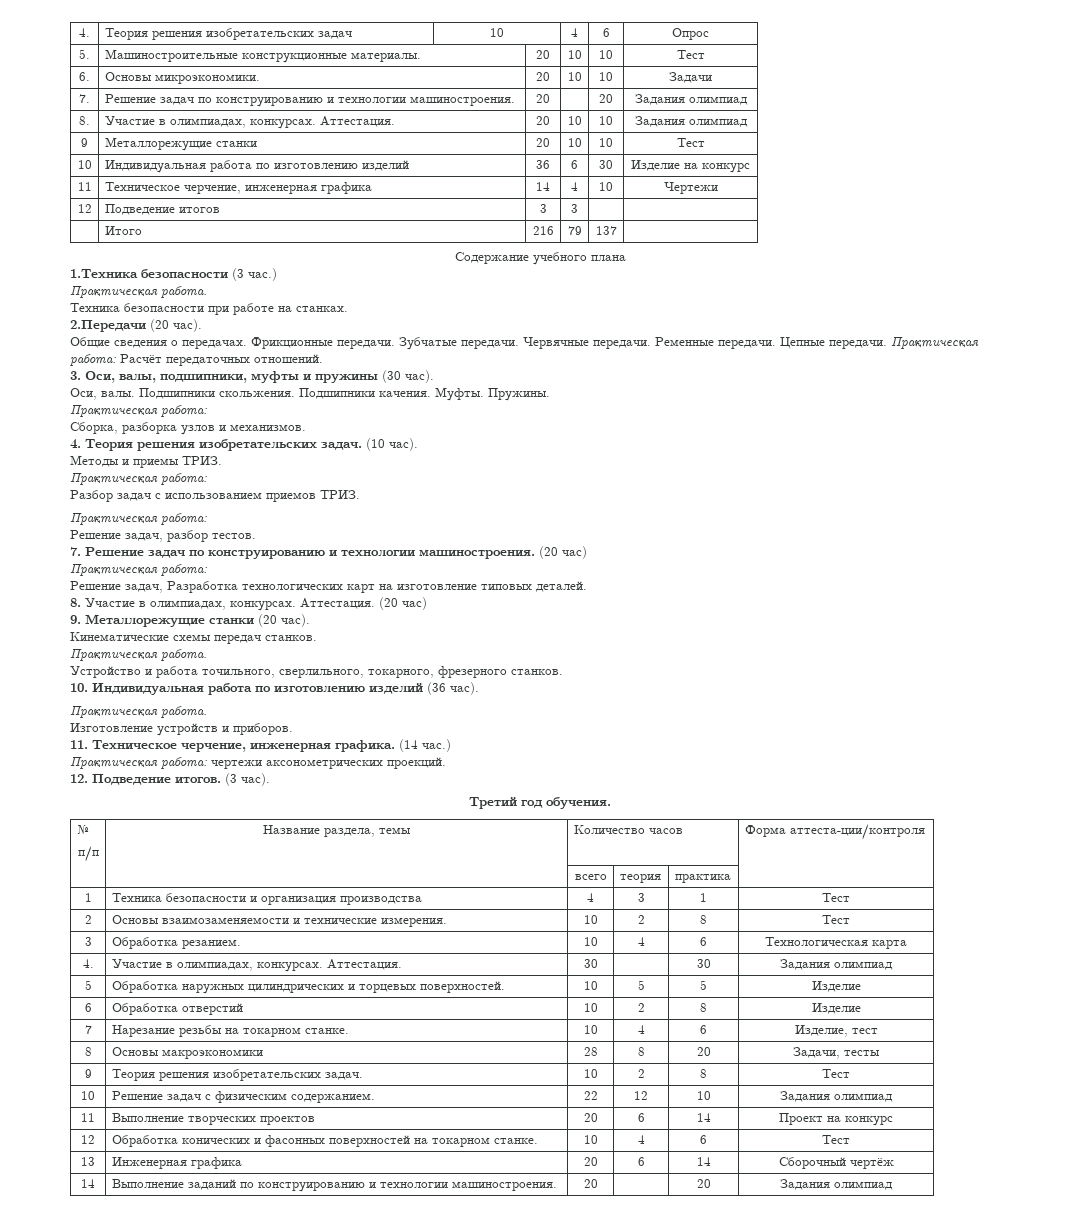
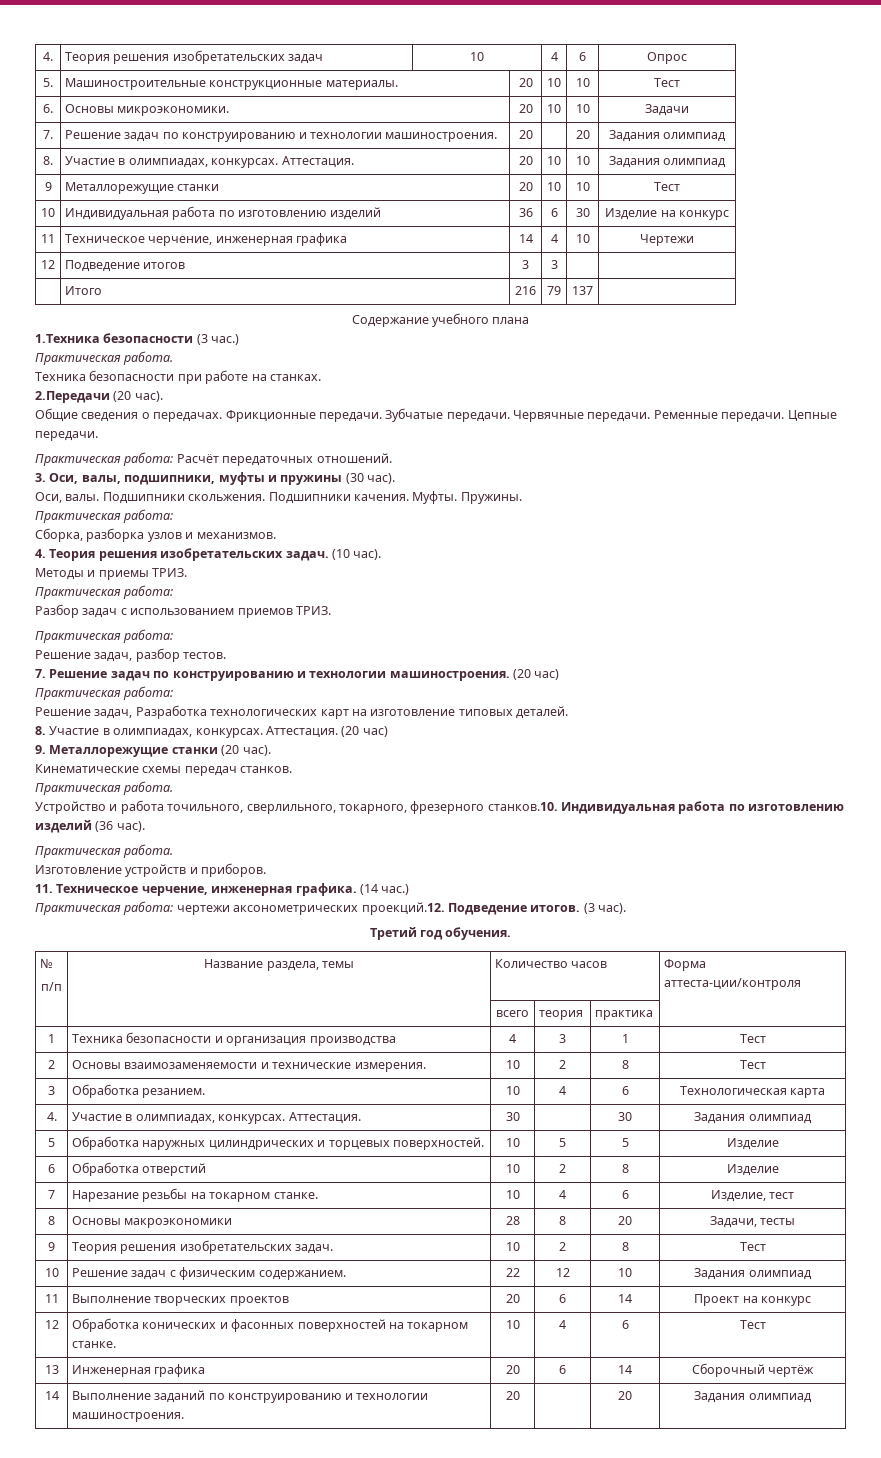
(887, 344) none -> (98, 436) //
[511,669,563,675] [70,683,88,692] станков. // 10. -> [487,802,558,811] станков.10.
[387,757,446,769] [70,774,88,783] проекций. // 12. -> [361,902,445,915] проекций.12.

